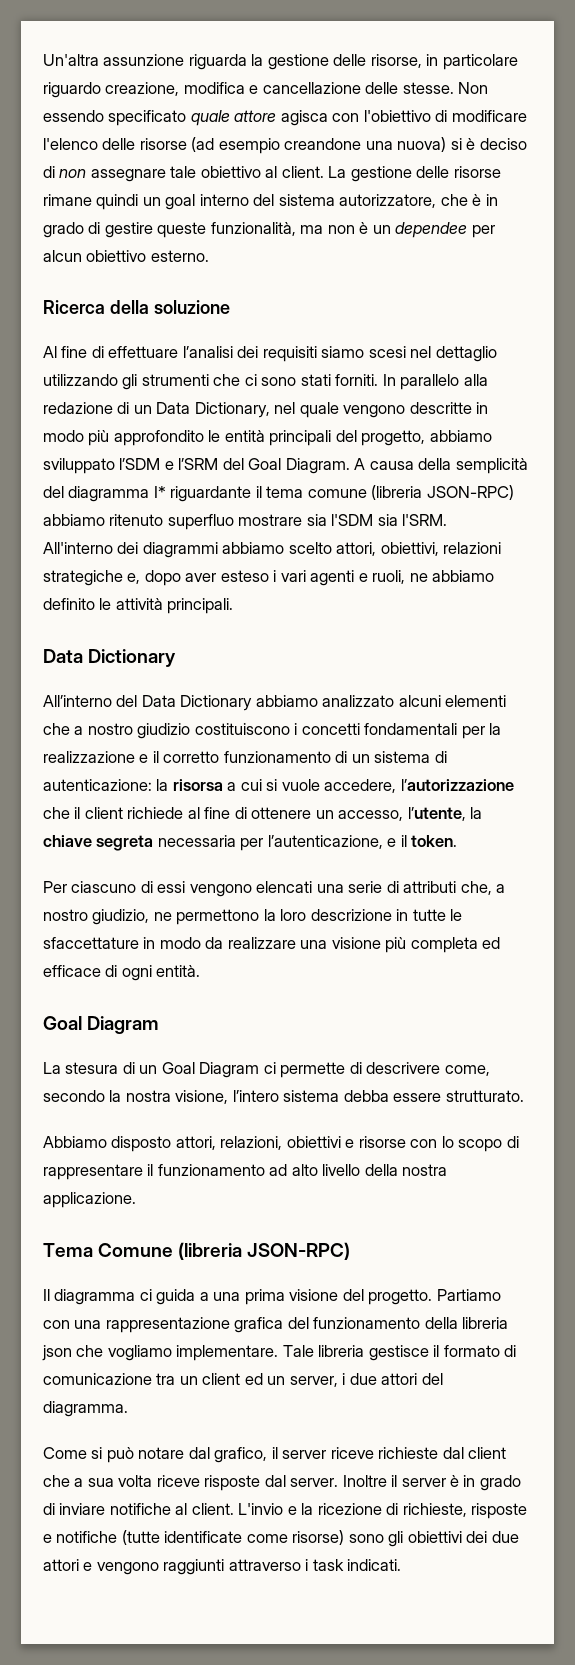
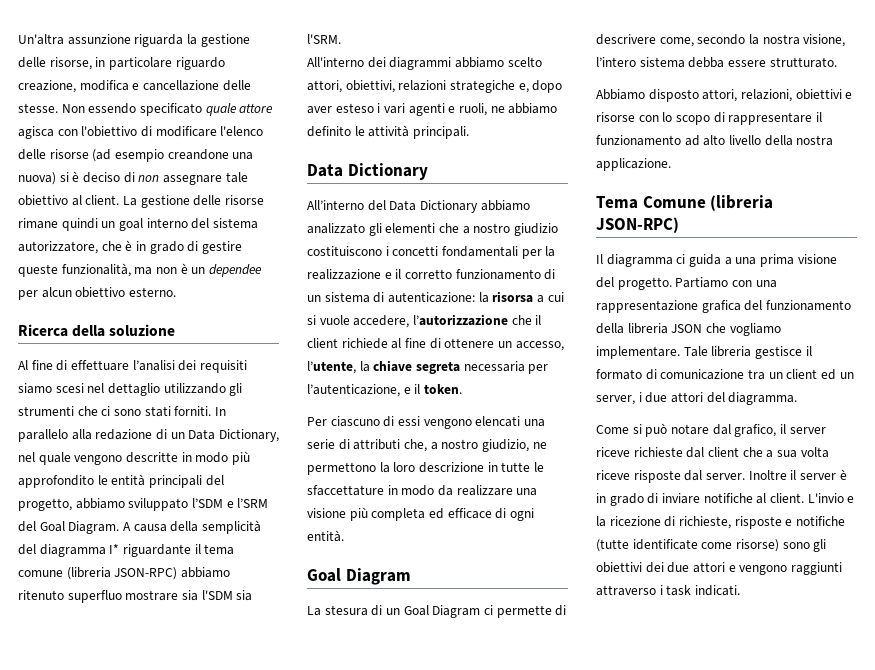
[398,695,441,707] alcuni -> [368,223,382,236] gli
[42,1345,72,1361] json -> [671,324,703,333] JSON

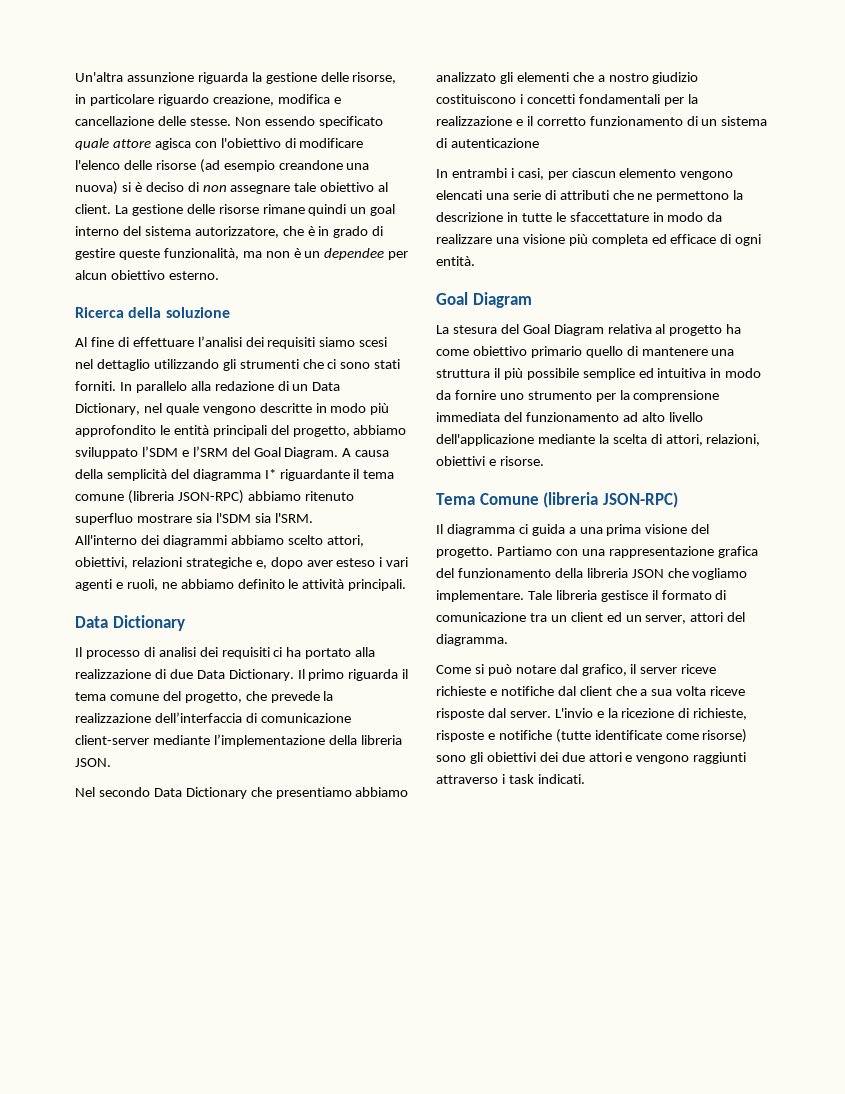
[307,200,478,213] All’interno del Data Dictionary -> [75,647,376,659] [75,669,409,681] [75,691,334,703] [75,712,351,723] [75,734,402,747] [75,758,111,767] [75,787,352,799] Il processo di analisi dei requisiti ci ha portato alla realizzazione di due Data Dictionary. Il primo riguarda il tema comune del progetto, che prevede la realizzazione dell’interfaccia di comunicazione client-server mediante l’implementazione della libreria JSON. // Nel secondo Data Dictionary che presentiamo
[387,291,564,303] [307,314,542,328] [307,338,564,351] [307,360,549,374] [307,384,462,397] [307,416,420,427] autenticazione: la risorsa a cui si vuole accedere, l’autorizzazione che il client richiede al fine di ottenere un accesso, l’utente, la chiave segreta necessaria per l’autenticazione, e il token. // Per ciascuno di essi -> [450,138,539,148] [436,168,677,180] autenticazione // In entrambi i casi, per ciascun elemento
[403,439,529,452] che, a nostro giudizio, -> [612,190,634,200] che
[393,462,416,472] loro -> (744, 195) none
[371,605,567,618] [596,34,846,47] [596,57,837,68] [596,89,853,102] [596,112,822,125] [596,135,834,146] [596,158,671,171] di un Goal Diagram ci permette di descrivere come, secondo la nostra visione, l’intero sistema debba essere strutturato. // Abbiamo disposto attori, relazioni, obiettivi e risorse con lo scopo di rappresentare il funzionamento ad alto livello della nostra applicazione. -> [500,324,742,336] [436,346,735,358] [436,368,762,380] [436,390,720,402] [436,412,703,422] [436,434,761,446] [436,456,544,466] del Goal Diagram relativa al progetto ha come obiettivo primario quello di mantenere una struttura il più possibile semplice ed intuitiva in modo da fornire uno strumento per la comprensione immediata del funzionamento ad alto livello dell'applicazione mediante la scelta di attori, relazioni, obiettivi e risorse.
[638,392,668,403] i due -> (687, 619) none
(683, 452) none -> [489,686,554,696] e notifiche
[748,469,847,480] [596,493,804,506] Inoltre il server è in grado di inviare notifiche al client. -> (551, 714) none

